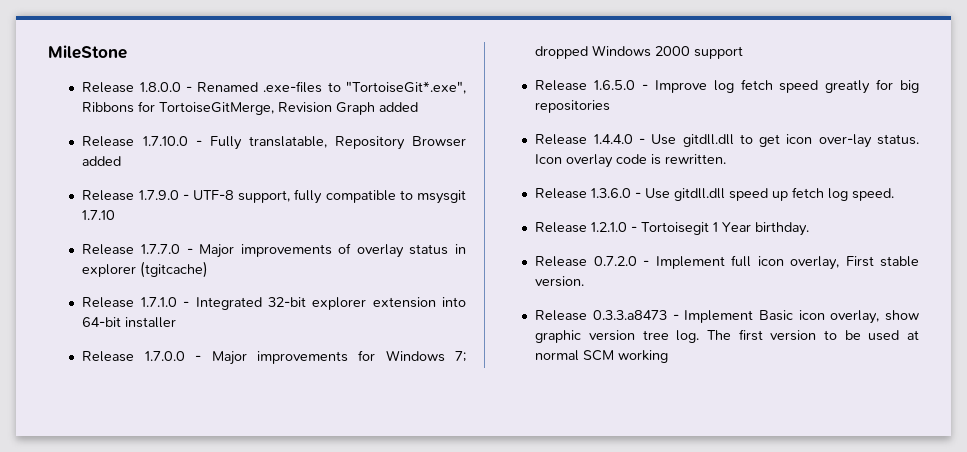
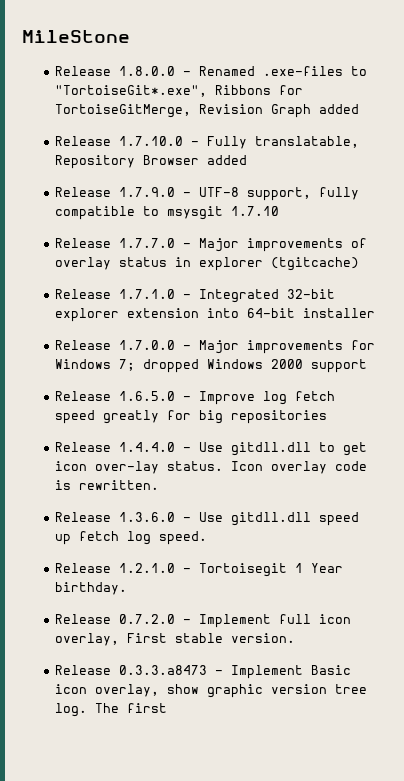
[770,330,919,341] [535,350,669,363] version to be used at normal SCM working -> (167, 708) none

